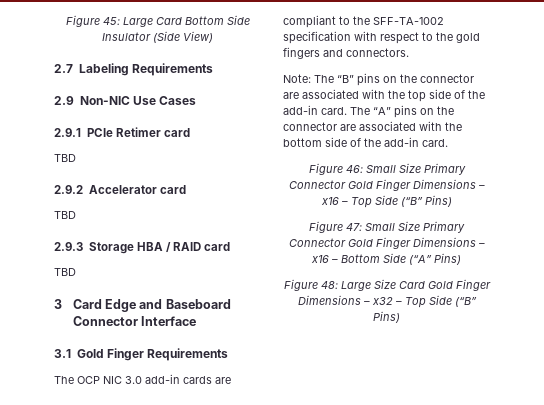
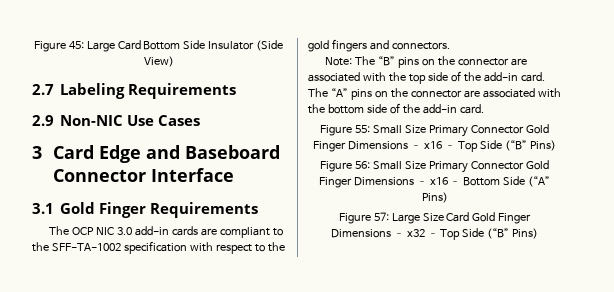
[54,127,190,137] [54,154,76,162] [54,185,186,194] [54,211,76,219] [54,242,230,254] [54,268,76,276] // 2.9.1 PCIe Retimer card // TBD // 2.9.2 Accelerator card // TBD // 2.9.3 Storage HBA / RAID card // TBD -> (200, 120) none
[345,165,363,173] 46: -> [355,125,371,133] 55:
[346,223,362,231] 47: -> [355,161,371,169] 56:
[320,281,338,289] 48: -> [373,212,389,221] 57:

